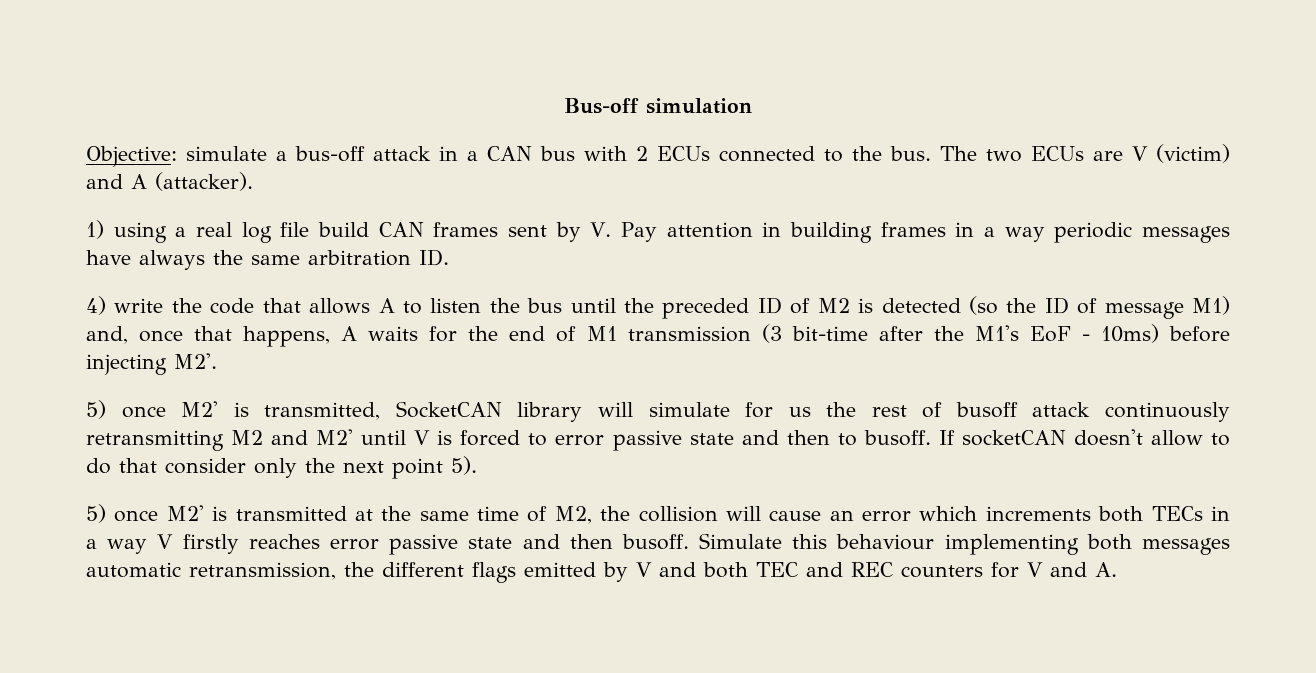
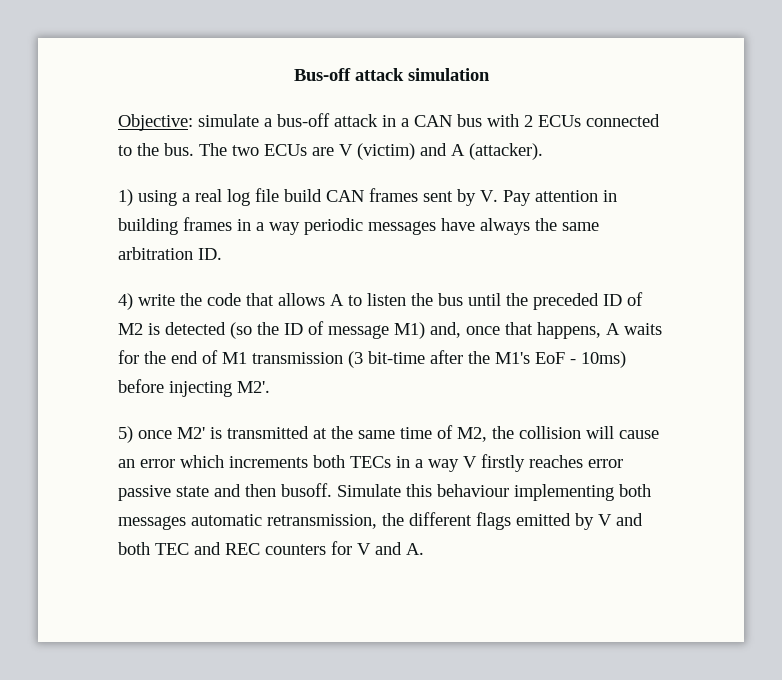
(639, 106) none -> [354,68,404,81] attack
[86,400,1230,422] [86,429,1230,451] [86,456,477,479] // 5) once M2' is transmitted, SocketCAN library will simulate for us the rest of busoff attack continuously retransmitting M2 and M2' until V is forced to error passive state and then to busoff. If socketCAN doesn't allow to do that consider only the next point 5). -> (270, 387) none

